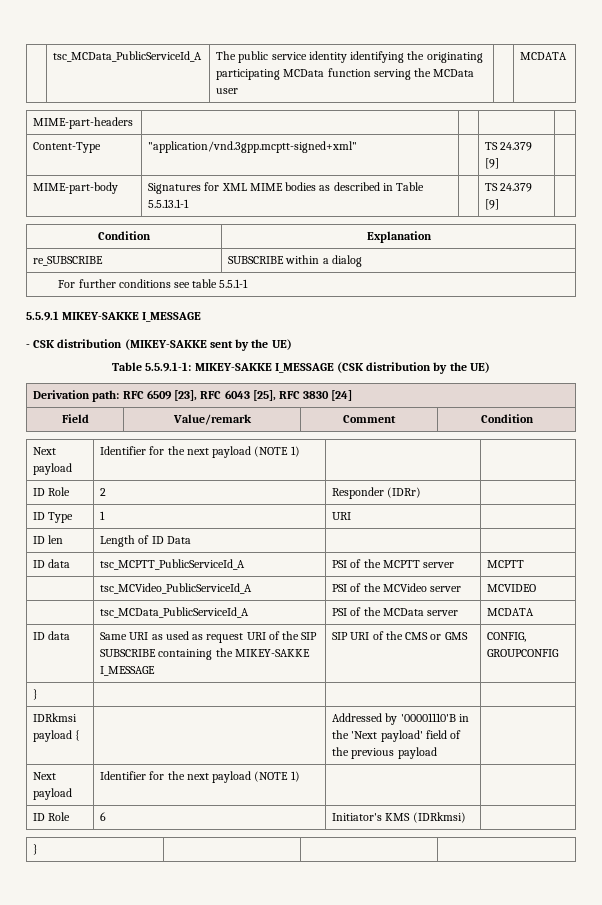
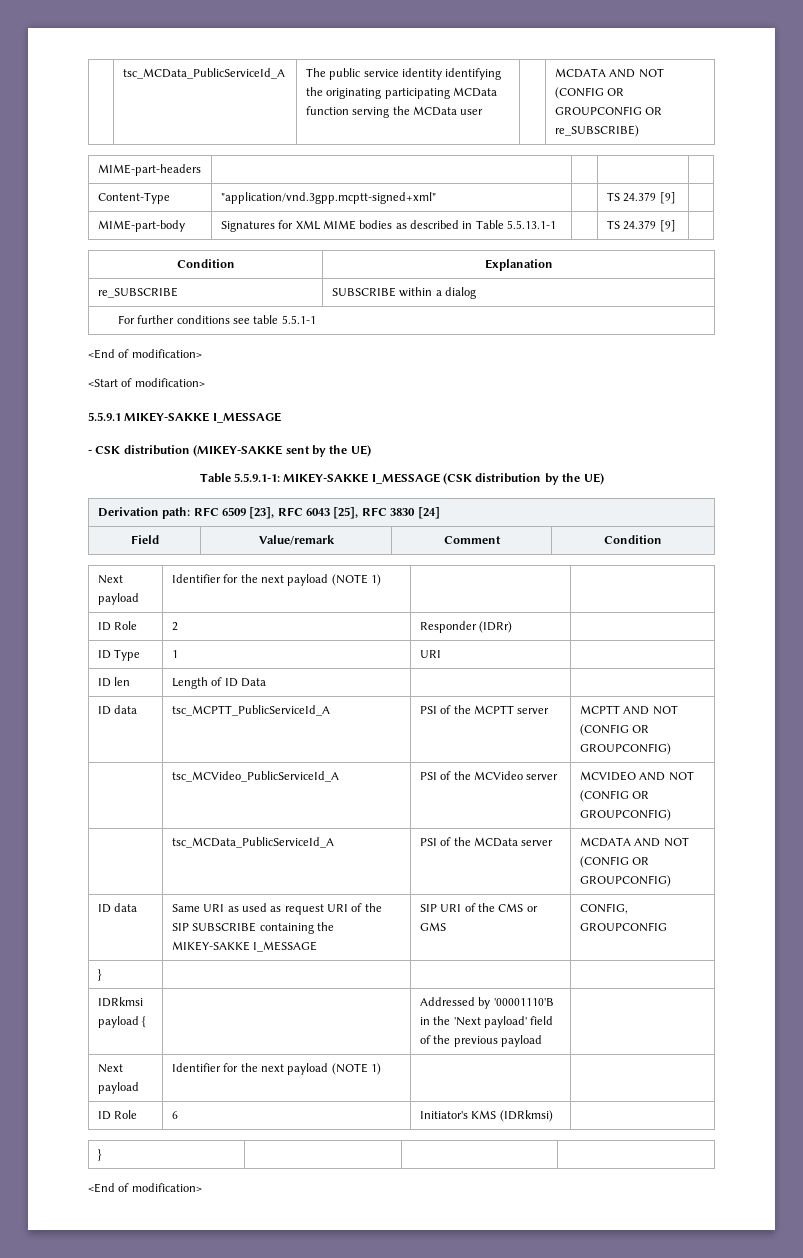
(568, 56) none -> [609,68,664,78] [554,87,625,99] [554,106,663,116] [554,125,639,137] AND NOT (CONFIG OR GROUPCONFIG OR re_SUBSCRIBE)
(249, 283) none -> [88,349,202,359] [88,378,205,387] // <End of modification> // <Start of modification>
(525, 564) none -> [623,705,678,715] [579,724,650,736] [579,743,671,755] AND NOT (CONFIG OR GROUPCONFIG)
(537, 588) none -> [639,771,694,781] [579,790,650,802] [579,809,671,821] AND NOT (CONFIG OR GROUPCONFIG)
(535, 612) none -> [634,837,689,847] [579,856,650,868] [579,875,671,887] AND NOT (CONFIG OR GROUPCONFIG)
(39, 849) none -> [88,1183,202,1193] // <End of modification>

